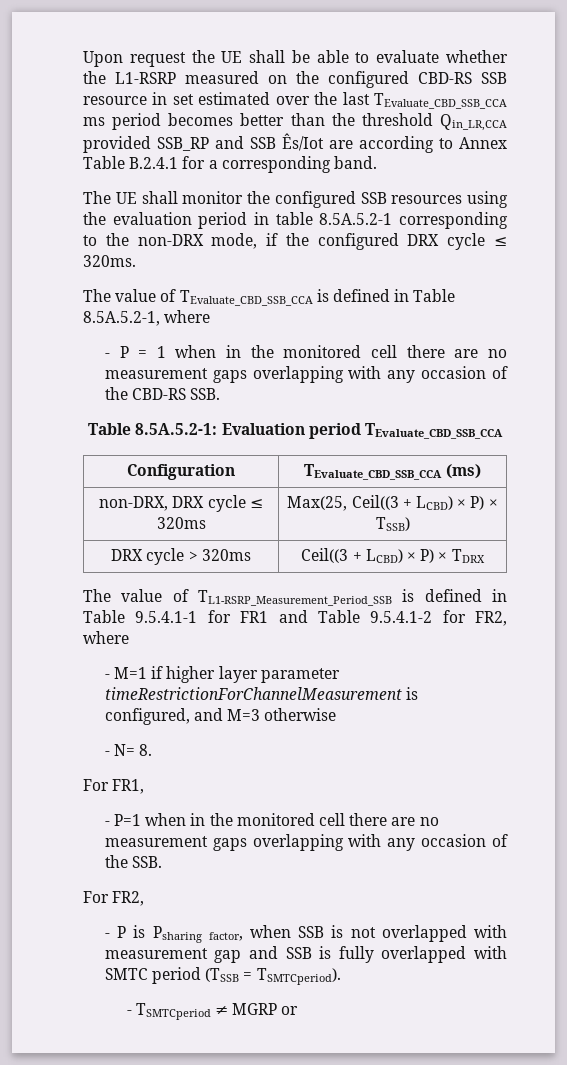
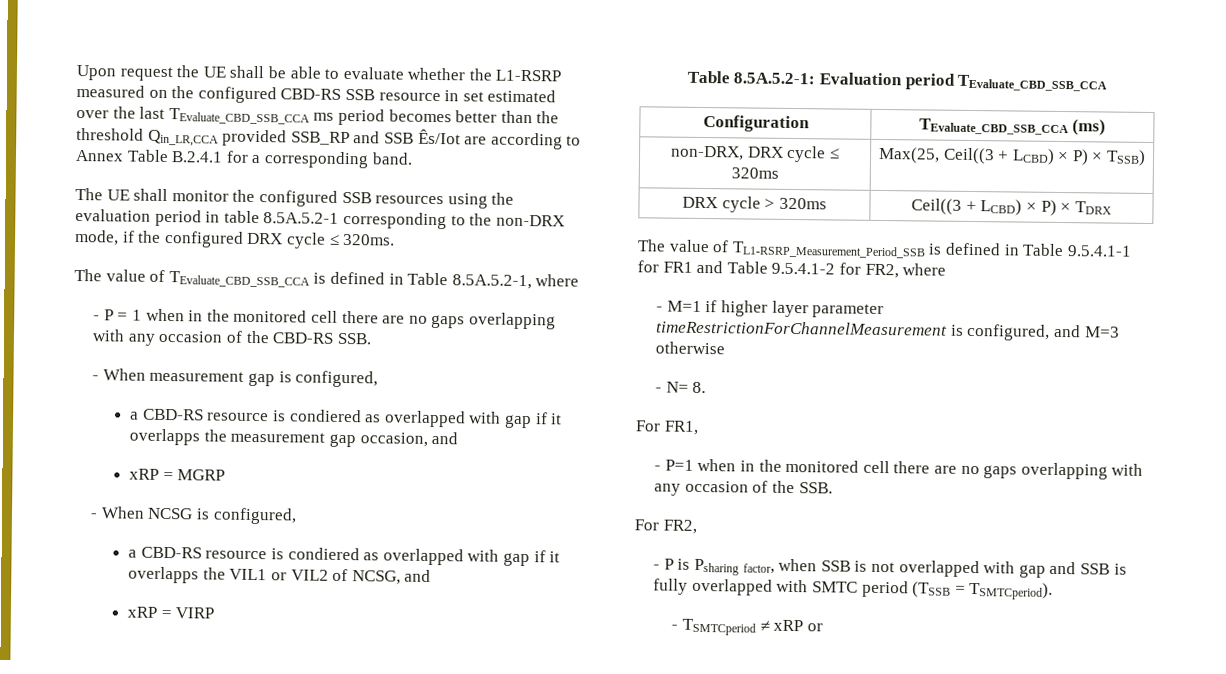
[104,368,208,379] measurement -> (428, 319) none
(221, 394) none -> [92,368,379,388] [130,408,563,429] [129,428,459,448] [129,468,226,481] [90,506,297,525] [128,546,561,567] [128,566,432,585] [127,606,215,619] // - When measurement gap is configured, // a CBD-RS resource is condiered as overlapped with gap if it overlapps the measurement gap occasion, and // xRP = MGRP // - When NCSG is configured, // a CBD-RS resource is condiered as overlapped with gap if it overlapps the VIL1 or VIL2 of NCSG, and // xRP = VIRP
[104,836,208,847] measurement -> (980, 470) none
[104,948,208,959] measurement -> (1016, 567) none
[232,1003,278,1015] MGRP -> [773,619,804,632] xRP

